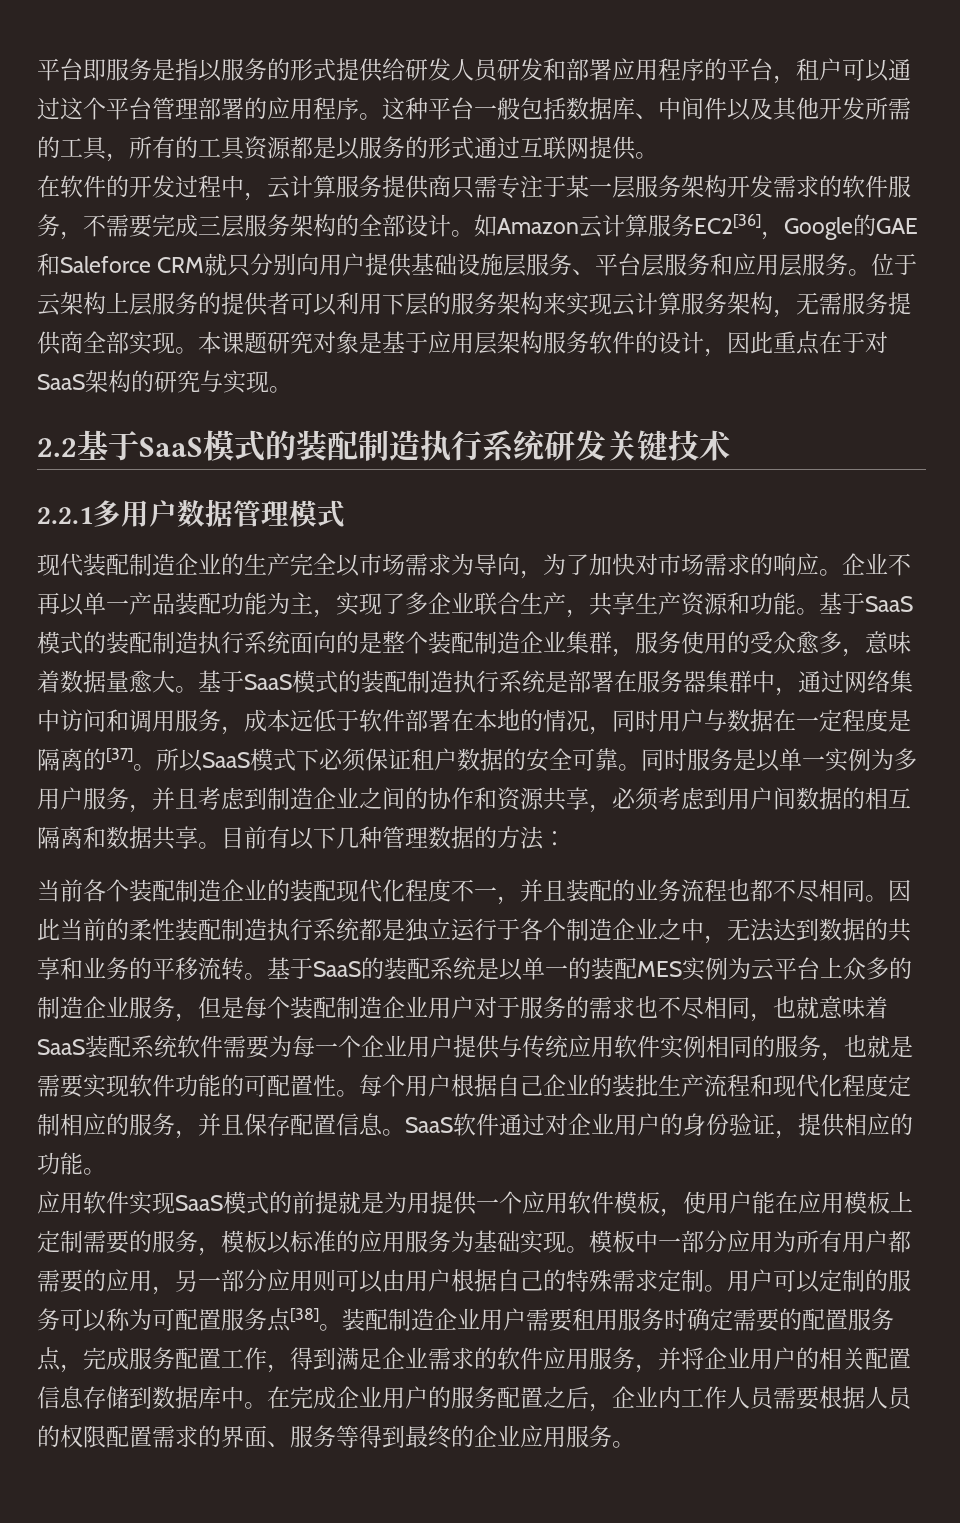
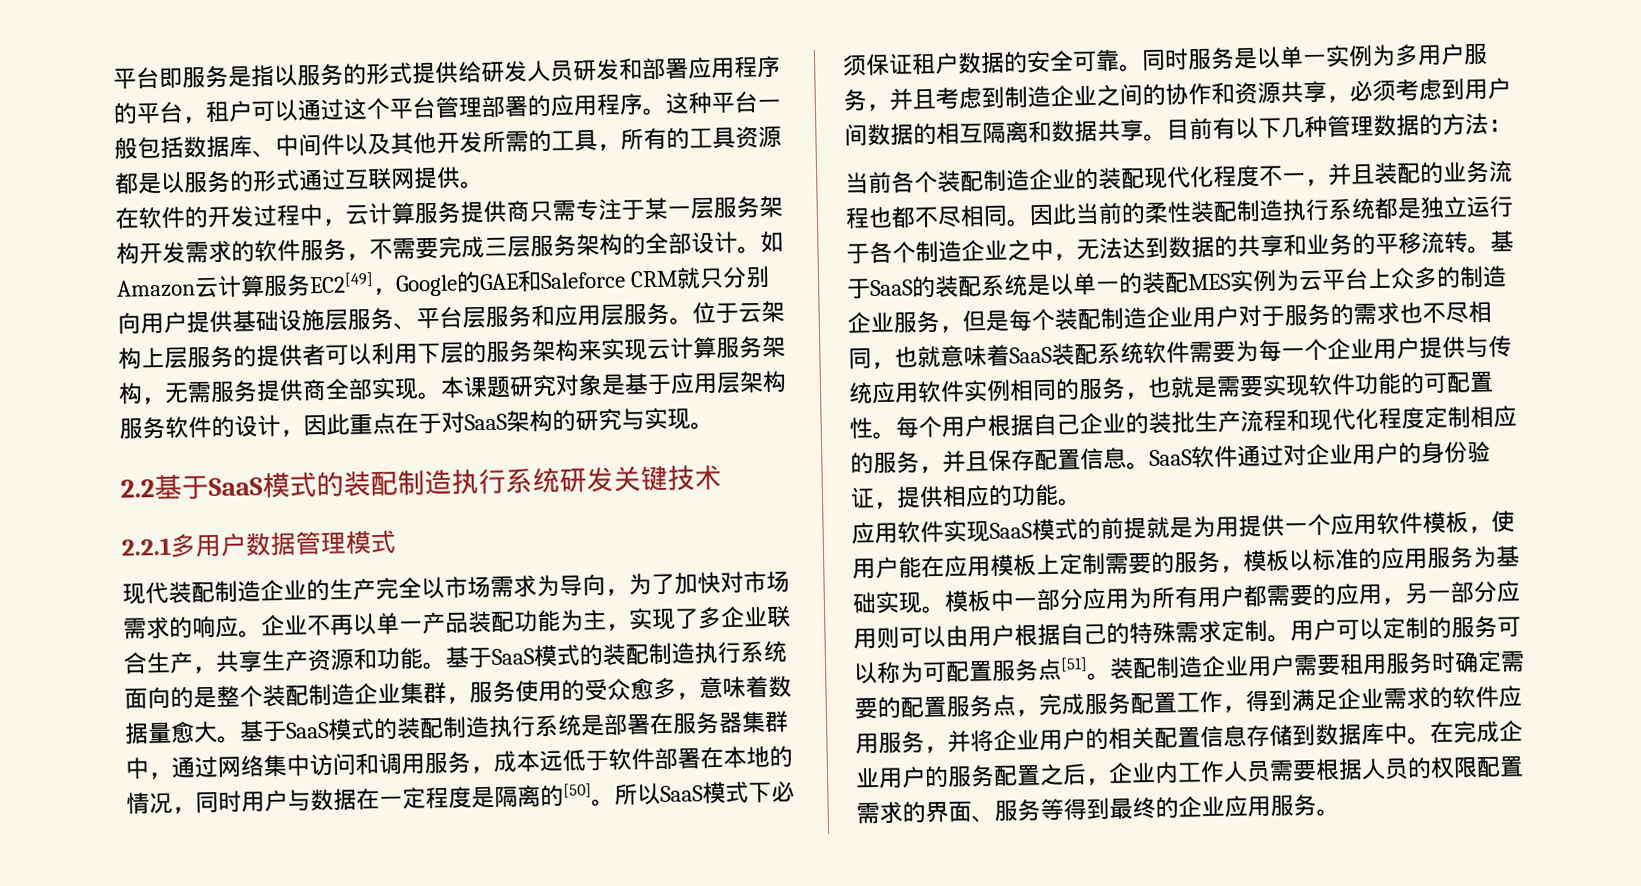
[694,214,761,234] EC2[36] -> [309,272,374,294] EC2[49]
[106,748,133,763] [37] -> [563,783,592,798] [50]
[290,1308,319,1323] [38] -> [1060,657,1088,672] [51]

